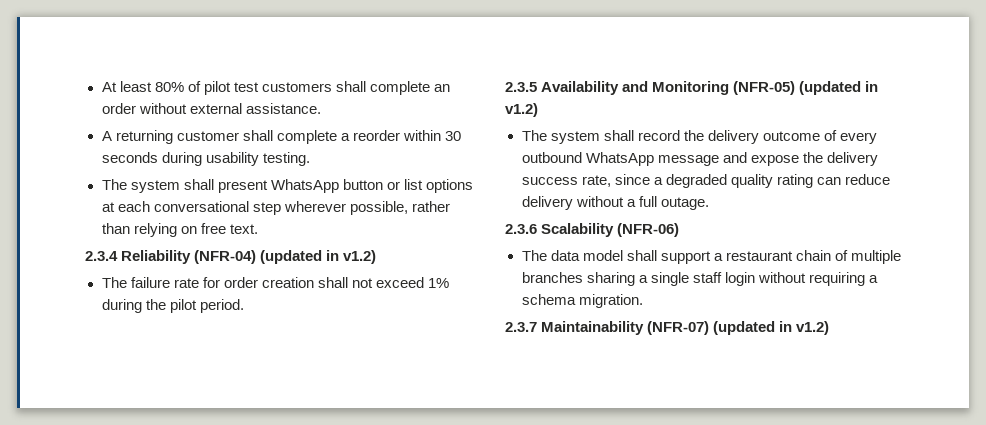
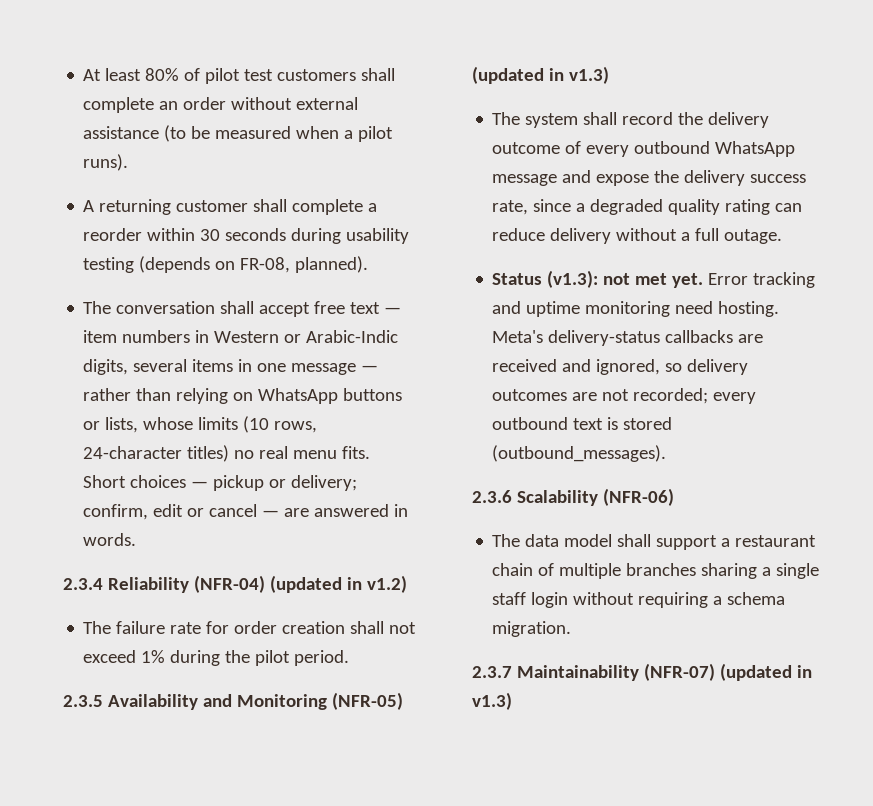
[245,103,321,114] assistance. -> [83,125,394,142] [83,154,129,171] assistance (to be measured when a pilot runs).
[262,152,310,166] [101,179,473,193] [101,201,450,215] [101,223,258,237] testing. // The system shall present WhatsApp button or list options at each conversational step wherever possible, rather than relying on free text. -> [83,256,369,273] [83,301,402,317] [83,330,399,343] [83,359,379,375] [83,388,403,404] [83,416,318,433] [83,445,371,462] [83,475,358,491] [83,504,409,520] [83,533,137,546] testing (depends on FR-08, planned). // The conversation shall accept free text — item numbers in Western or Arabic-Indic digits, several items in one message — rather than relying on WhatsApp buttons or lists, whose limits (10 rows, 24-character titles) no real menu fits. Short choices — pickup or delivery; confirm, edit or cancel — are answered in words.
[505,103,538,117] v1.2) -> [568,66,609,84] v1.3)
(709, 203) none -> [492,270,816,288] [492,301,780,317] [492,330,764,346] [492,359,749,375] [492,388,757,404] [492,417,673,430] [492,445,667,462] // Status (v1.3): not met yet. Error tracking and uptime monitoring need hosting. Meta's delivery-status callbacks are received and ignored, so delivery outcomes are not recorded; every outbound text is stored (outbound_messages).
[796,321,830,335] v1.2) -> [472,692,512,710] v1.3)

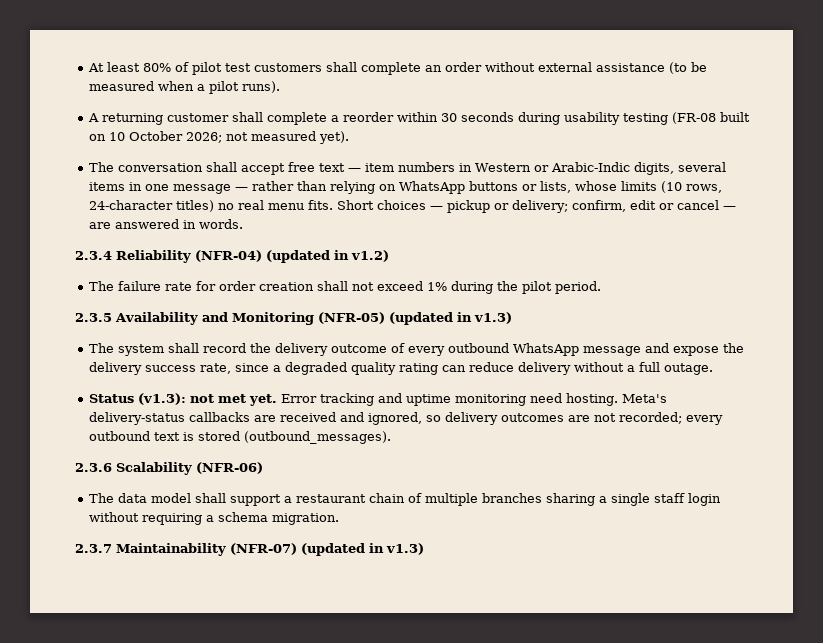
[139,256,369,273] (depends on FR-08, planned). -> [671,112,750,124] [88,131,349,144] (FR-08 built on 10 October 2026; not measured yet).

